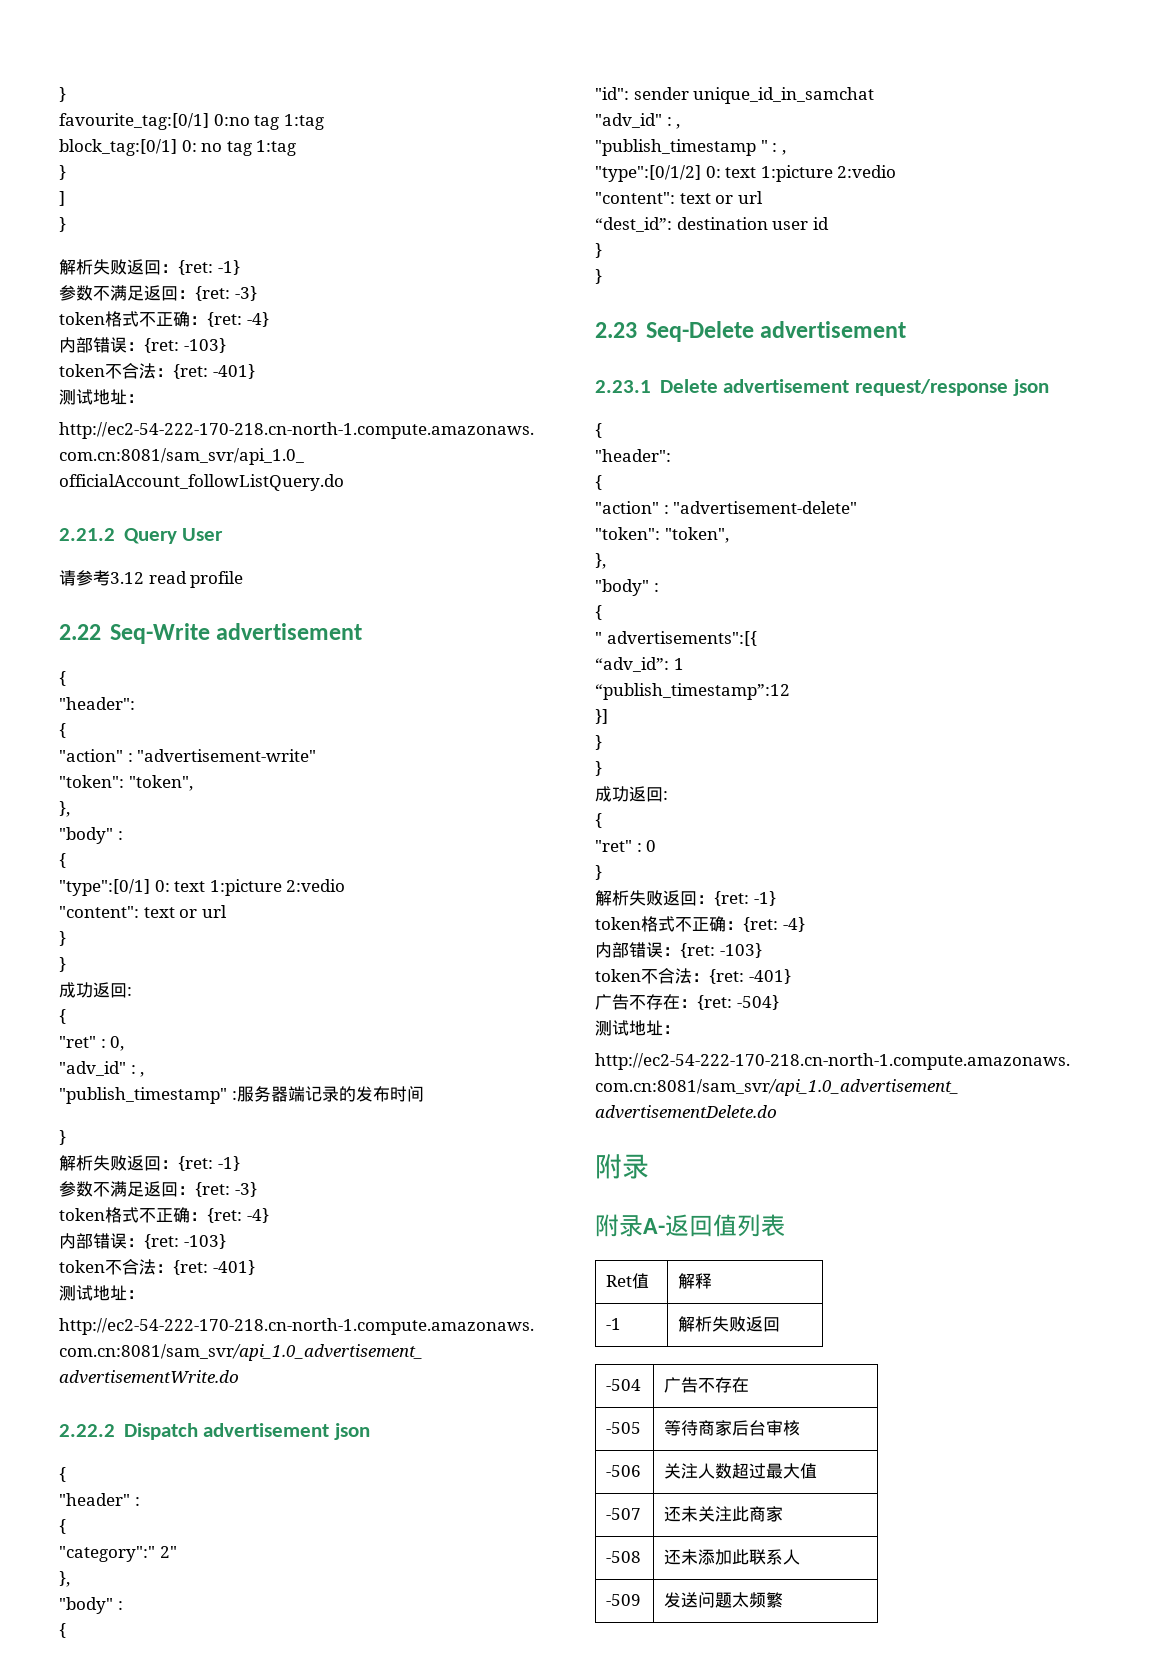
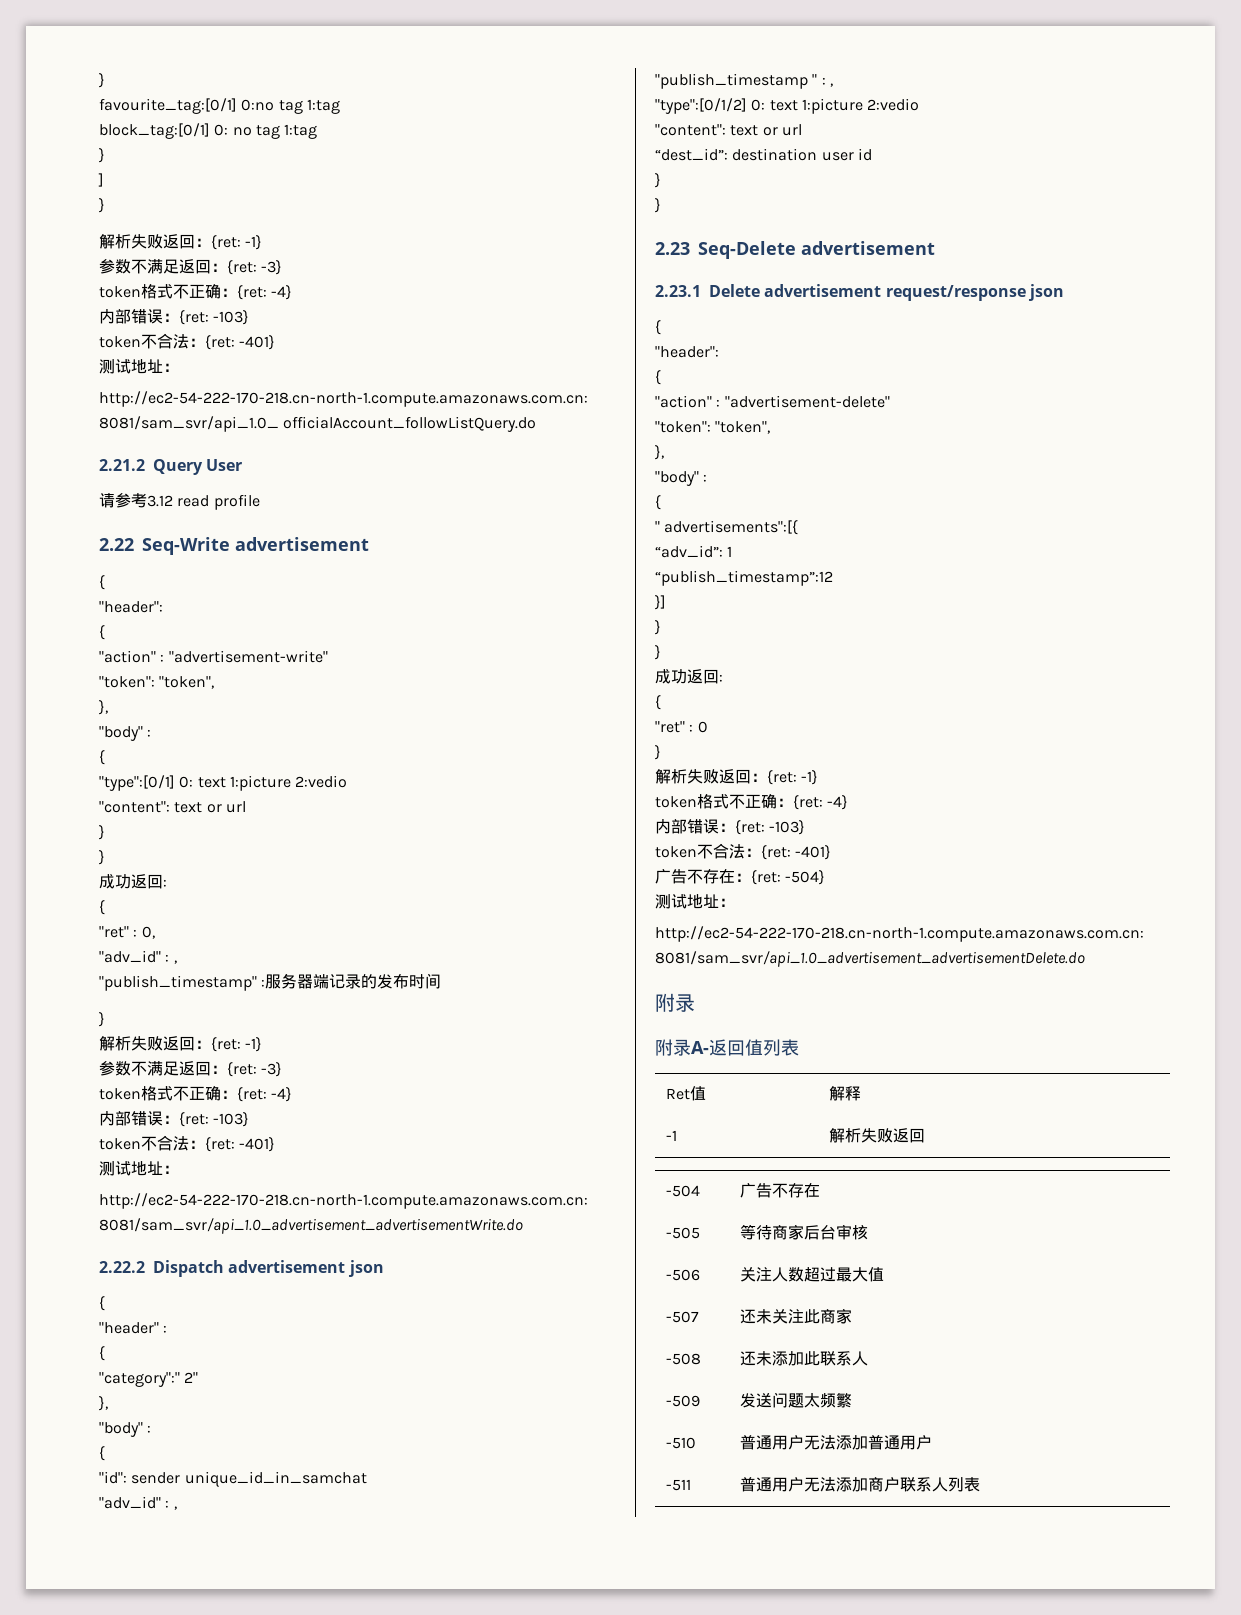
(784, 1600) none -> [665,1437,696,1449] [739,1435,932,1450] [665,1479,691,1491] [739,1477,980,1492] // -510 | 普通用户无法添加普通用户 // -511 | 普通用户无法添加商户联系人列表

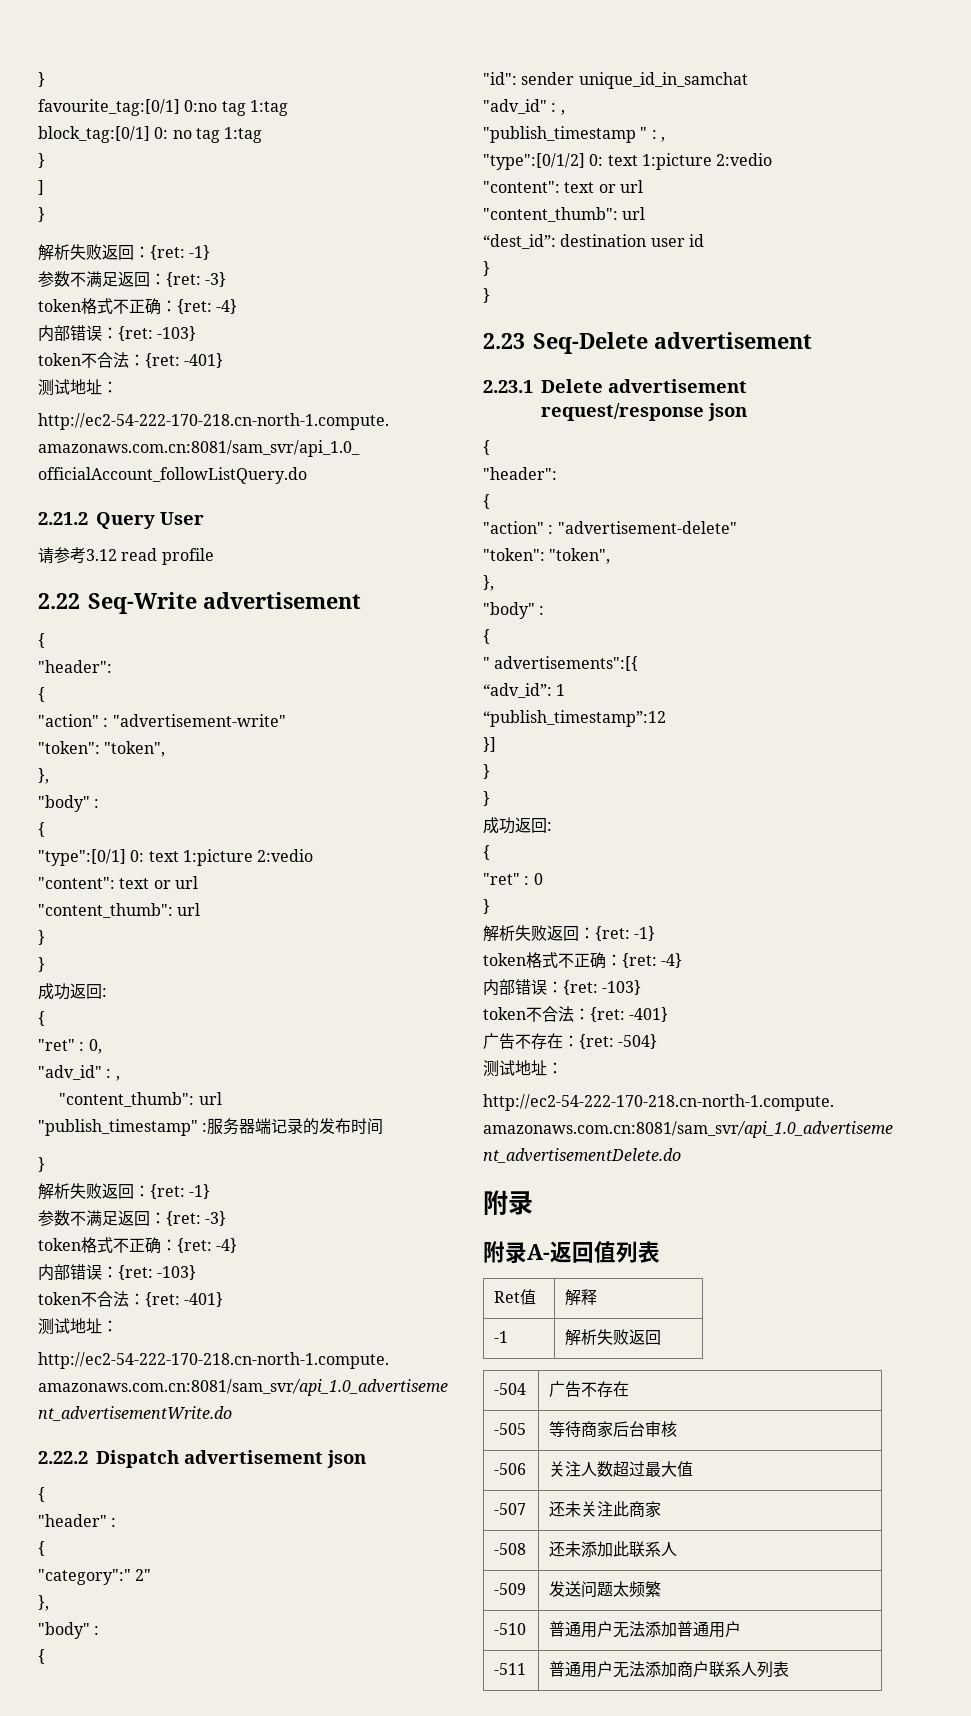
(246, 807) none -> [38,903,201,918] // "content_thumb": url
(177, 962) none -> [59,1092,222,1107] // "content_thumb": url
(802, 130) none -> [483,207,646,222] // "content_thumb": url

